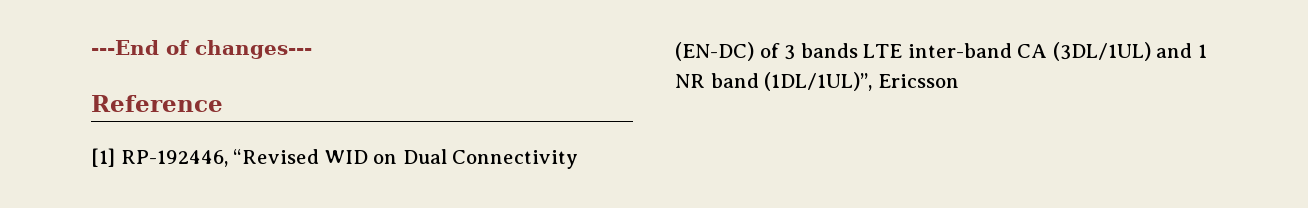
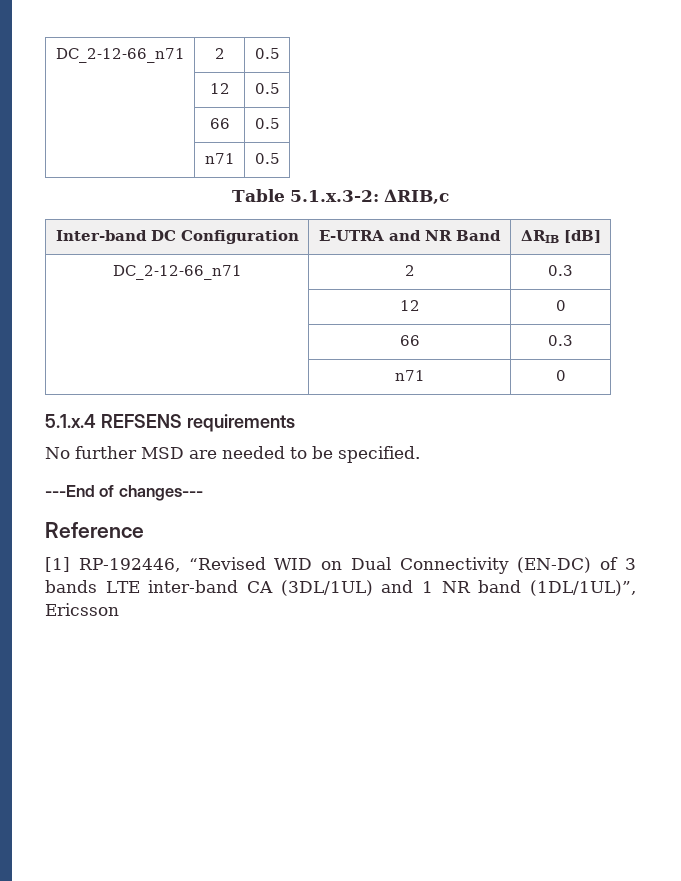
(91, 47) none -> [55,48,185,63] [214,48,225,59] [254,48,280,59] [209,83,230,94] [254,83,280,94] [209,118,230,129] [254,118,280,129] [204,153,235,164] [254,153,280,164] [232,189,449,204] [55,230,299,244] [319,230,501,241] [520,230,601,243] [112,265,242,280] [404,265,415,276] [548,265,573,276] [399,300,420,311] [555,300,566,311] [399,335,420,346] [548,335,573,346] [394,370,425,381] [555,370,566,381] [45,414,295,432] [45,446,420,463] DC_2-12-66_n71 | 2 | 0.5 // | 12 | 0.5 // | 66 | 0.5 // | n71 | 0.5 // Table 5.1.x.3-2: ΔRIB,c // Inter-band DC Configuration | E-UTRA and NR Band | ΔRIB [dB] // DC_2-12-66_n71 | 2 | 0.3 // | 12 | 0 // | 66 | 0.3 // | n71 | 0 // 5.1.x.4 REFSENS requirements // No further MSD are needed to be specified. //

